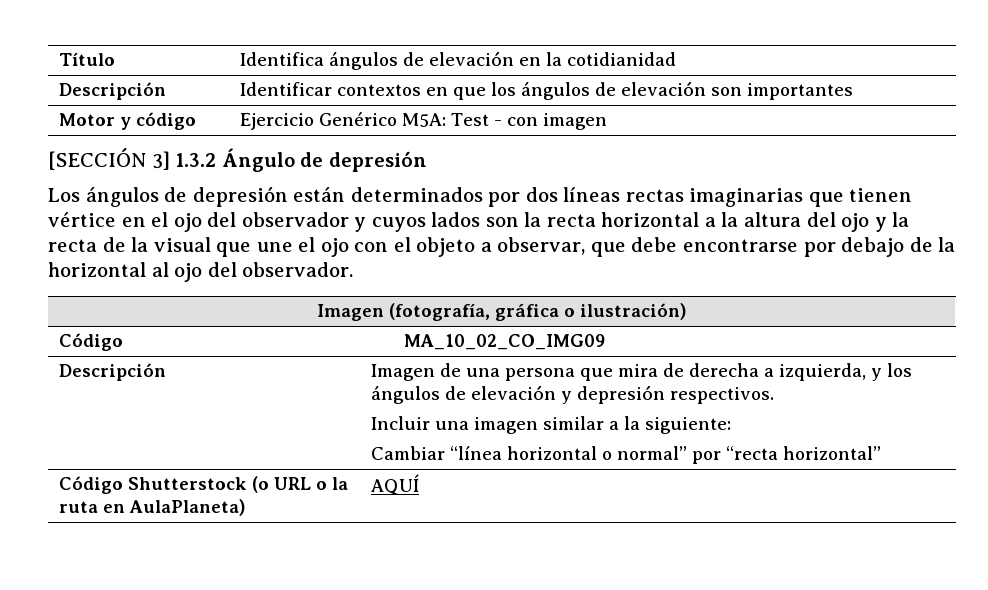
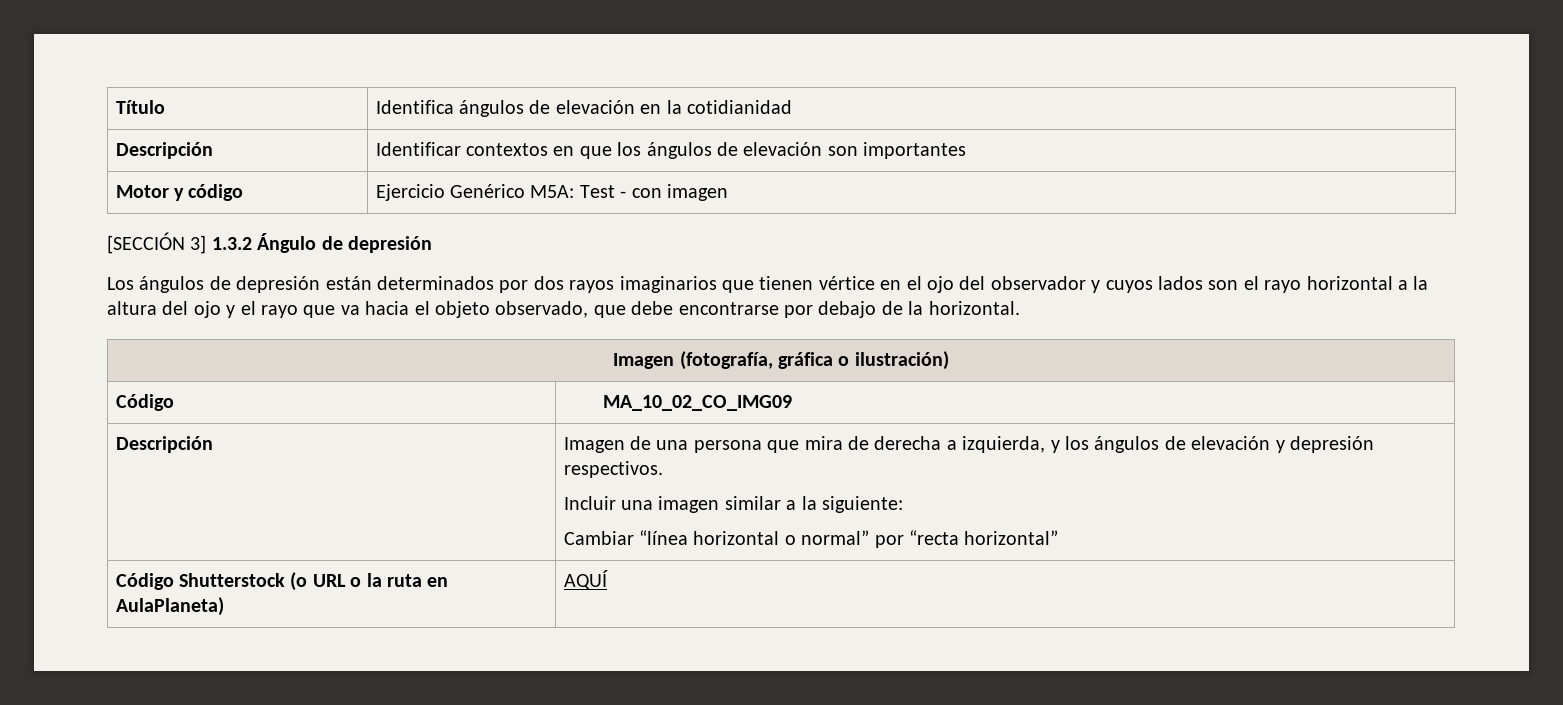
[563,187,804,207] líneas rectas imaginarias -> [569,276,717,293] rayos imaginarios
[524,212,596,227] la recta -> [1243,276,1302,293] el rayo
[892,212,910,227] [48,237,586,257] la recta de la visual que une el ojo con el objeto a observar, -> [240,301,589,318] el rayo que va hacia el objeto observado,
[48,262,354,282] horizontal al ojo del observador. -> [928,301,1020,315] horizontal.

